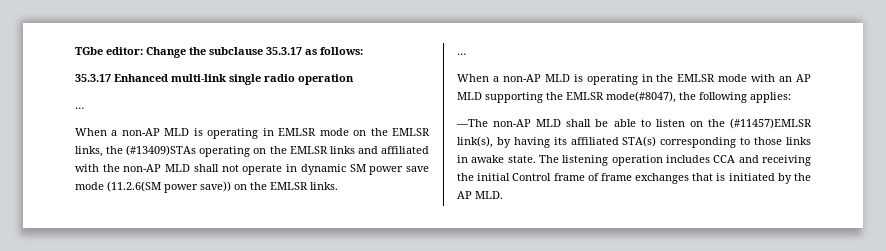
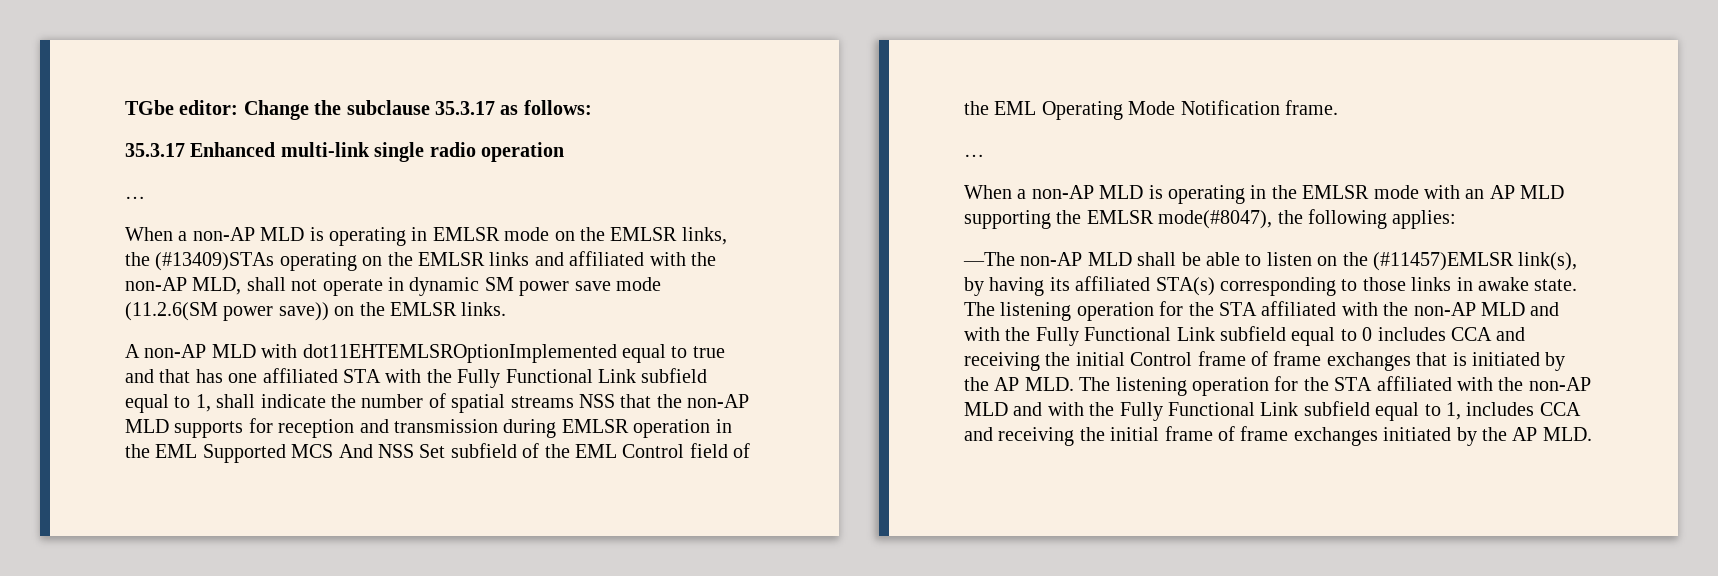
[165,164,191,172] MLD -> [192,277,242,295] MLD,
(338, 186) none -> [125,344,725,363] [125,368,708,388] [125,393,750,413] [125,418,732,438] [125,443,751,463] [964,100,1338,120] // A non-AP MLD with dot11EHTEMLSROptionImplemented equal to true and that has one affiliated STA with the Fully Functional Link subfield equal to 1, shall indicate the number of spatial streams NSS that the non-AP MLD supports for reception and transmission during EMLSR operation in the EML Supported MCS And NSS Set subfield of the EML Control field of the EML Operating Mode Notification frame.
(663, 160) none -> [1159,301,1560,316] [964,326,1373,346] for the STA affiliated with the non-AP MLD and with the Fully Functional Link subfield equal to 0
(503, 195) none -> [1079,376,1591,396] [964,401,1581,421] [964,426,1592,446] The listening operation for the STA affiliated with the non-AP MLD and with the Fully Functional Link subfield equal to 1, includes CCA and receiving the initial frame of frame exchanges initiated by the AP MLD.

